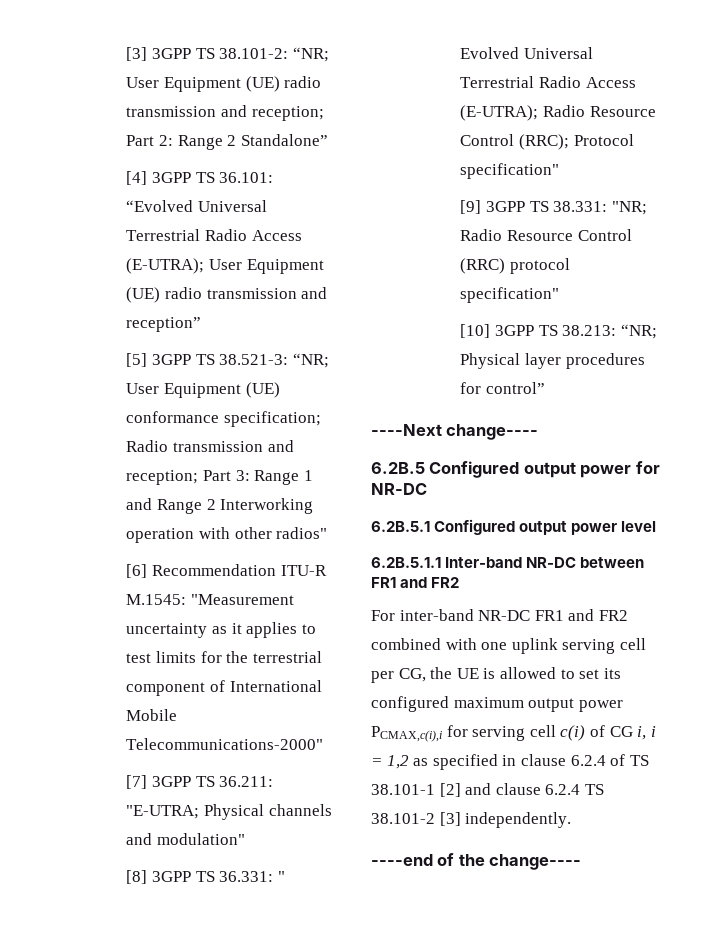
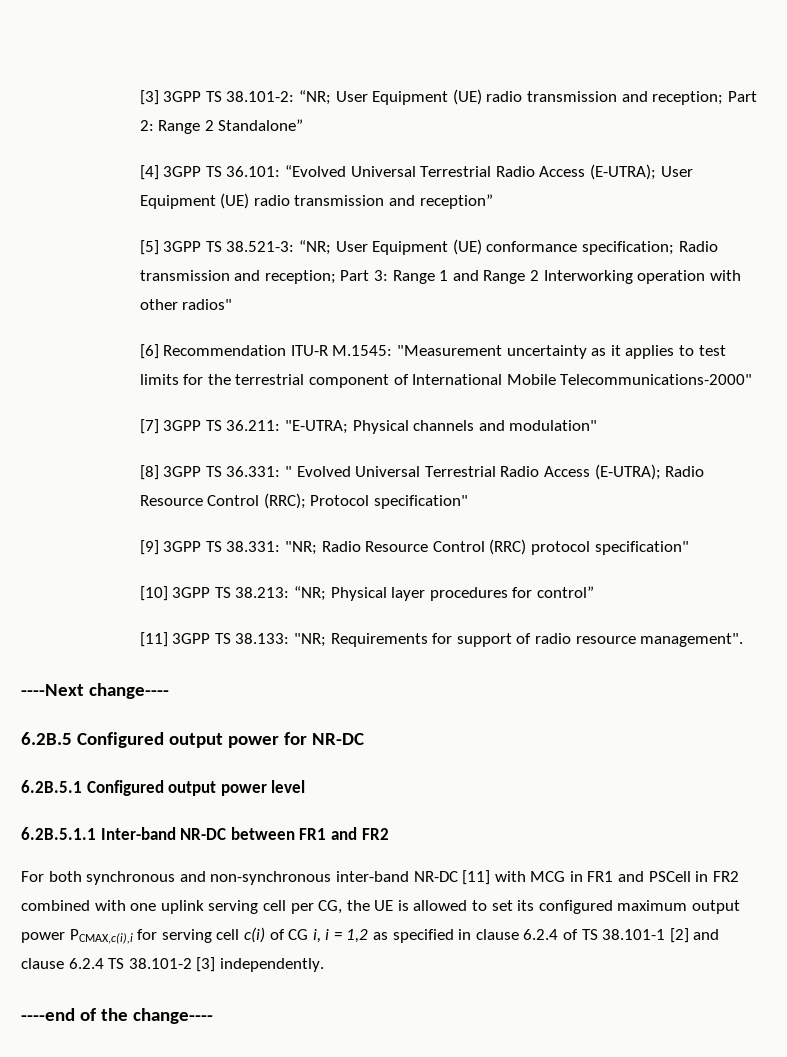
(545, 388) none -> [139,632,744,647] // [11] 3GPP TS 38.133: "NR; Requirements for support of radio resource management".
[399,609,595,621] inter-band NR-DC FR1 and -> [48,870,709,885] both synchronous and non-synchronous inter-band NR-DC [11] with MCG in FR1 and PSCell in

